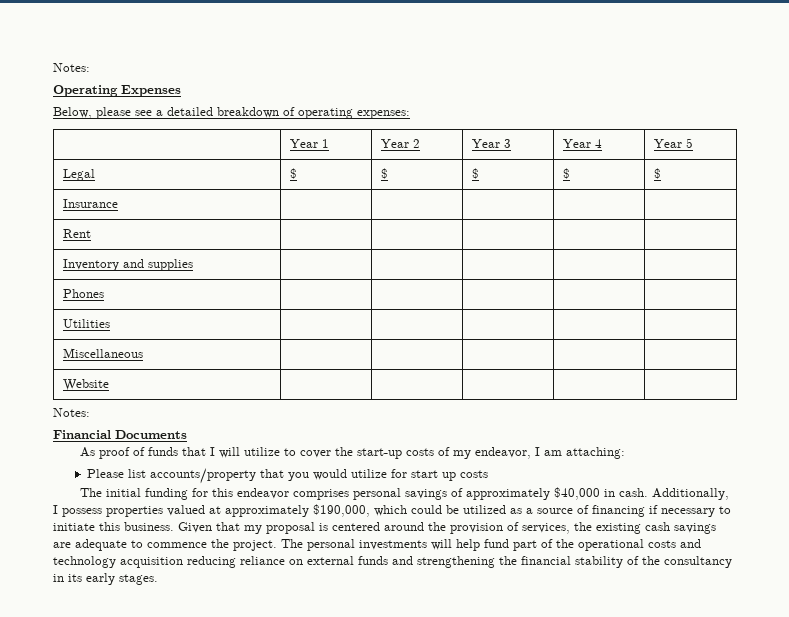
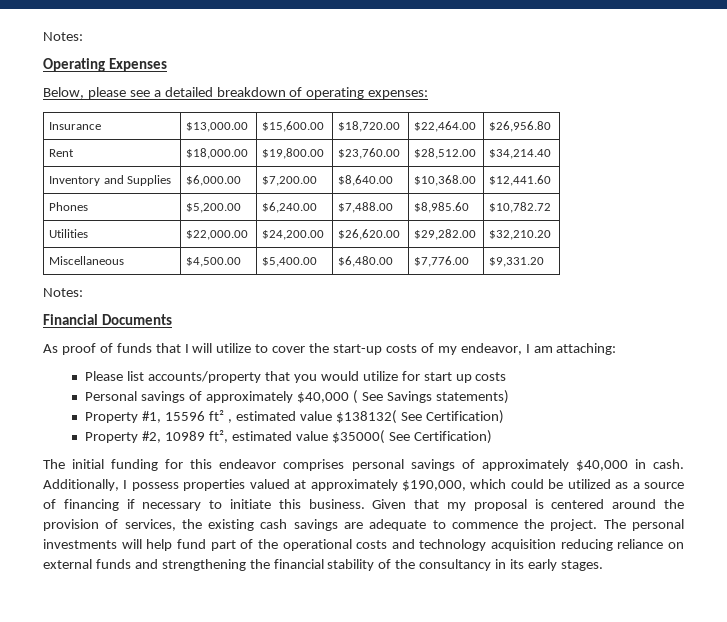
[290,139,330,148] [381,139,421,148] [472,139,512,148] [563,139,603,148] [654,138,694,148] [63,169,96,181] [290,168,298,179] [381,168,389,179] [472,168,480,179] [563,168,571,179] [654,168,662,179] [63,199,119,208] [63,229,92,238] [63,259,194,271] [63,289,105,298] [63,319,111,328] [63,348,144,358] [63,379,110,391] | Year 1 | Year 2 | Year 3 | Year 4 | Year 5 // Legal | $ | $ | $ | $ | $ // Insurance | | | | | // Rent | | | | | // Inventory and supplies | | | | | // Phones | | | | | // Utilities | | | | | // Miscellaneous | | | | | // Website | | | | | -> [49,122,102,130] [186,122,249,132] [262,121,325,132] [338,121,401,132] [414,121,477,132] [489,121,552,132] [49,149,75,157] [186,148,249,159] [262,148,325,159] [338,148,401,159] [414,148,477,159] [489,149,552,159] [49,175,172,186] [186,175,242,186] [262,176,318,186] [338,175,394,186] [414,175,477,186] [489,175,552,186] [49,202,89,211] [186,203,242,213] [262,202,318,213] [338,202,394,213] [414,202,470,213] [489,202,552,213] [49,229,89,238] [186,230,249,240] [262,230,325,240] [338,229,401,240] [414,229,477,240] [489,230,552,240] [49,256,125,265] [186,257,242,267] [262,257,318,267] [338,256,394,267] [414,256,470,267] [489,257,545,267] Insurance | $13,000.00 | $15,600.00 | $18,720.00 | $22,464.00 | $26,956.80 // Rent | $18,000.00 | $19,800.00 | $23,760.00 | $28,512.00 | $34,214.40 // Inventory and Supplies | $6,000.00 | $7,200.00 | $8,640.00 | $10,368.00 | $12,441.60 // Phones | $5,200.00 | $6,240.00 | $7,488.00 | $8,985.60 | $10,782.72 // Utilities | $22,000.00 | $24,200.00 | $26,620.00 | $29,282.00 | $32,210.20 // Miscellaneous | $4,500.00 | $5,400.00 | $6,480.00 | $7,776.00 | $9,331.20
(489, 474) none -> [85,390,509,404] [85,410,504,424] [85,430,492,444] // Personal savings of approximately $40,000 ( See Savings statements) // Property #1, 15596 ft² , estimated value $138132( See Certification) // Property #2, 10989 ft², estimated value $35000( See Certification)

